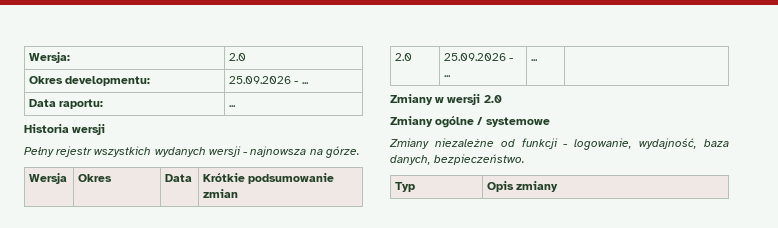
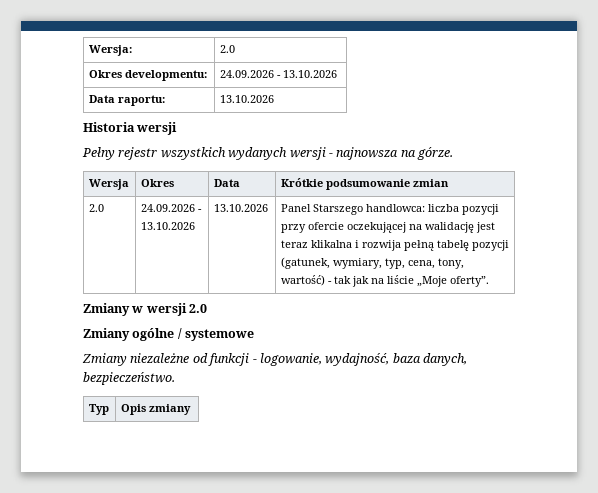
[229,76,308,84] 25.09.2026 - ... -> [219,70,337,78] 24.09.2026 - 13.10.2026
[229,105,236,107] ... -> [219,95,274,103] 13.10.2026
[444,53,514,61] [444,75,451,77] [531,59,538,61] 25.09.2026 - ... | ... | -> [140,204,202,212] [140,222,195,230] [213,204,268,212] [280,204,499,215] [280,222,495,233] [280,240,509,251] [280,257,464,269] [280,275,489,287] 24.09.2026 - 13.10.2026 | 13.10.2026 | Panel Starszego handlowca: liczba pozycji przy ofercie oczekującej na walidację jest teraz klikalna i rozwija pełną tabelę pozycji (gatunek, wymiary, typ, cena, tony, wartość) - tak jak na liście „Moje oferty”.

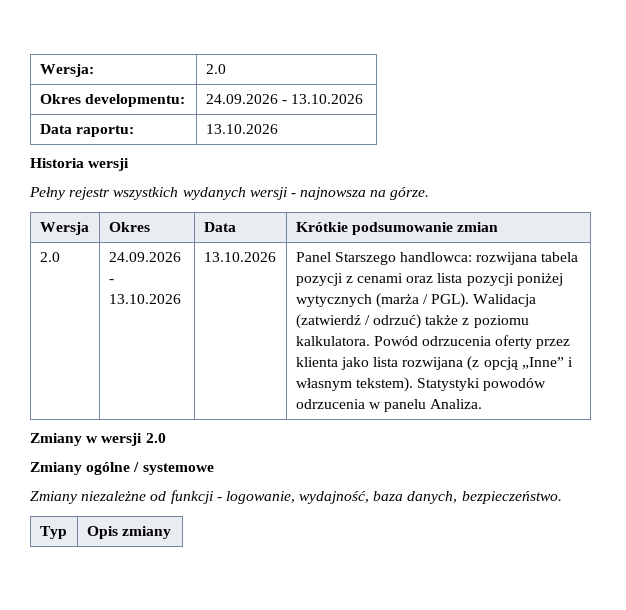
[427,204,499,215] [280,222,495,233] [280,240,509,251] [280,257,464,269] [280,275,489,287] liczba pozycji przy ofercie oczekującej na walidację jest teraz klikalna i rozwija pełną tabelę pozycji (gatunek, wymiary, typ, cena, tony, wartość) - tak jak na liście „Moje oferty”. -> [476,252,579,265] [295,273,563,286] [295,293,537,308] [295,314,529,329] [295,335,571,349] [295,356,573,371] [295,377,547,392] [295,399,483,412] rozwijana tabela pozycji z cenami oraz lista pozycji poniżej wytycznych (marża / PGL). Walidacja (zatwierdź / odrzuć) także z poziomu kalkulatora. Powód odrzucenia oferty przez klienta jako lista rozwijana (z opcją „Inne” i własnym tekstem). Statystyki powodów odrzucenia w panelu Analiza.

